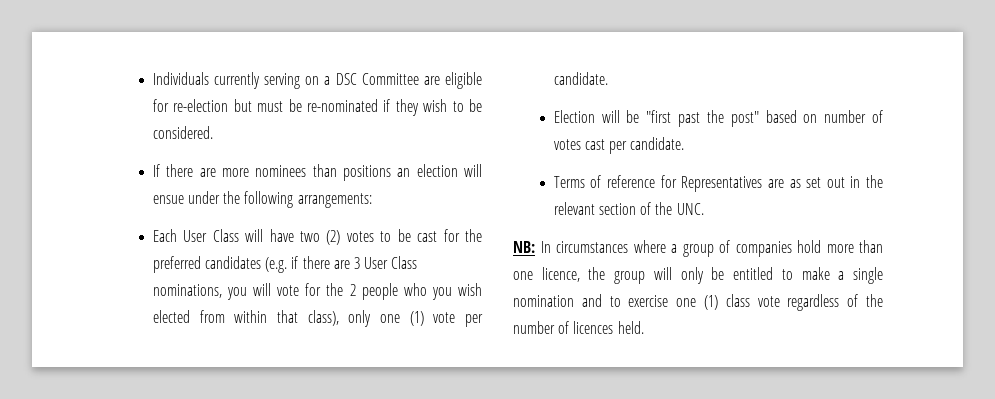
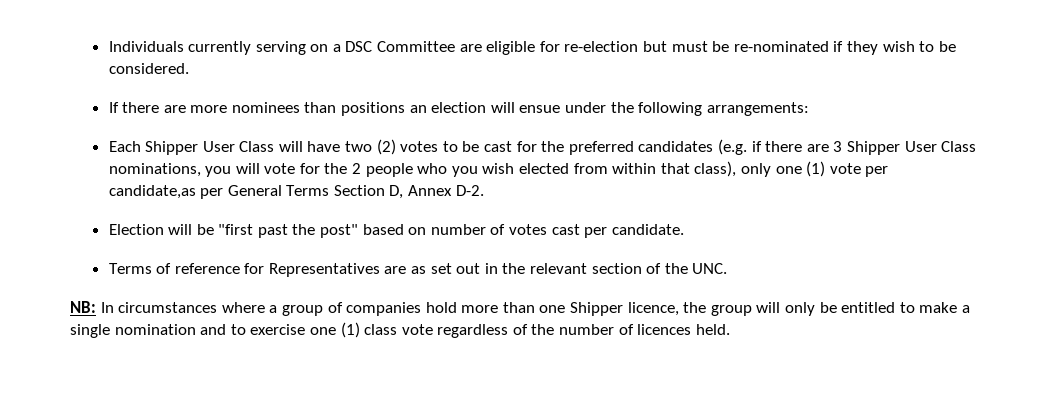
(177, 235) none -> [145,141,199,155] Shipper
(360, 263) none -> [846,141,900,155] Shipper
[553,72,608,85] candidate. -> [108,185,484,199] candidate,as per General Terms Section D, Annex D-2.
(533, 275) none -> [570,302,624,316] Shipper

